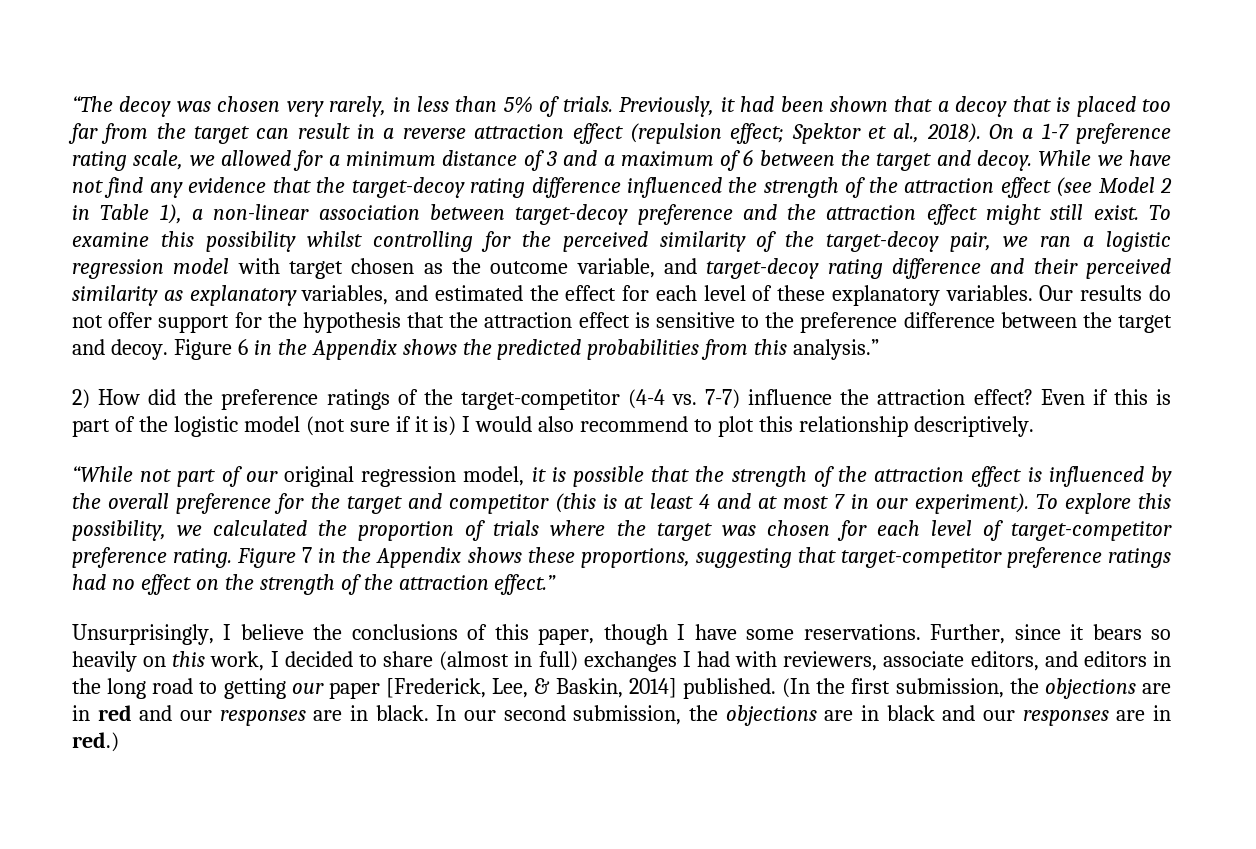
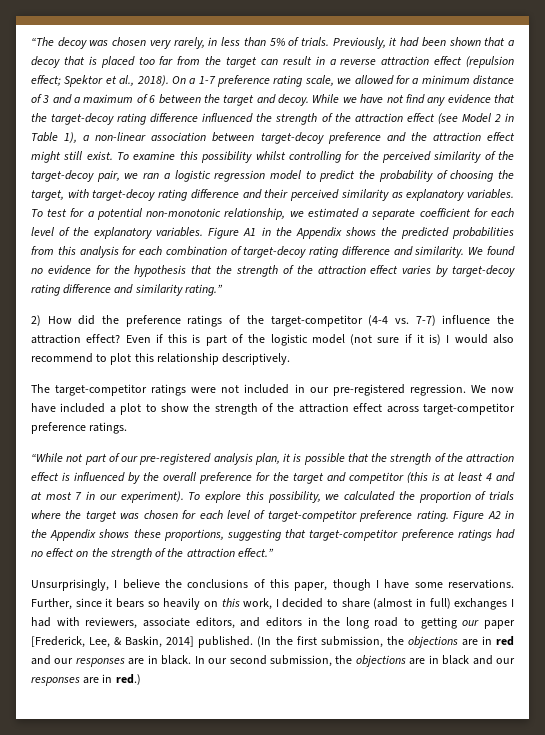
[237,258,697,279] with target chosen as the outcome variable, and -> [305,170,514,182] [31,189,89,201] to predict the probability of choosing the target, with
[301,285,1171,306] [72,312,1172,333] [72,339,248,360] variables, and estimated the effect for each level of these explanatory variables. Our results do not offer support for the hypothesis that the attraction effect is sensitive to the preference difference between the target and decoy. Figure 6 -> [467,189,515,199] [31,208,514,220] [31,227,257,239] variables. To test for a potential non-monotonic relationship, we estimated a separate coefficient for each level of the explanatory variables. Figure A1
[793,339,880,360] analysis.” -> [79,246,515,258] [31,265,515,277] [31,284,223,296] analysis for each combination of target-decoy rating difference and similarity. We found no evidence for the hypothesis that the strength of the attraction effect varies by target-decoy rating difference and similarity rating.”
(1034, 426) none -> [31,384,514,396] [31,403,515,415] [31,422,128,434] // The target-competitor ratings were not included in our pre-registered regression. We now have included a plot to show the strength of the attraction effect across target-competitor preference ratings.
[284,466,525,487] original regression model, -> [139,453,280,465] pre-registered analysis plan,
[302,547,313,563] 7 -> [487,511,501,519] A2

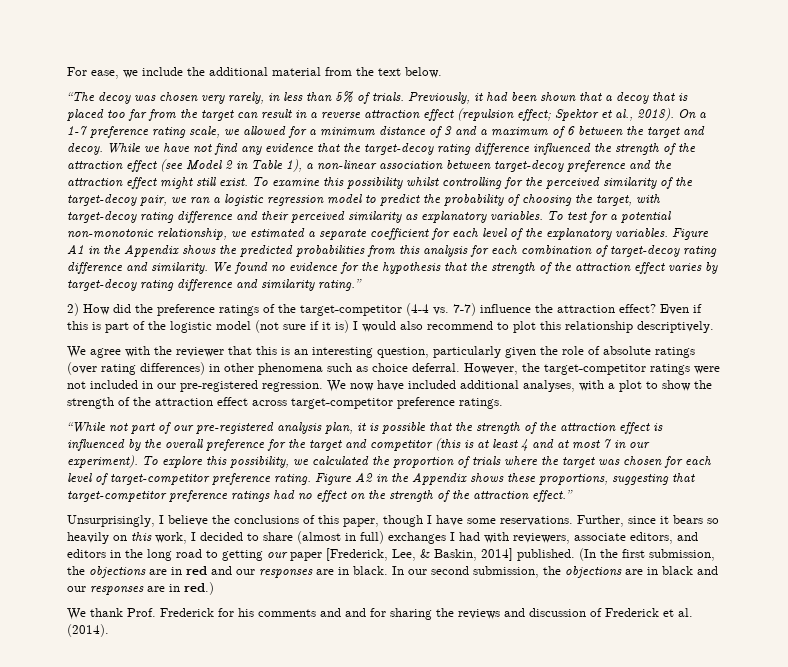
(31, 41) none -> [67,67,442,79] For ease, we include the additional material from the text below. //
[31,384,50,393] The -> [67,346,695,358] [67,362,540,375] We agree with the reviewer that this is an interesting question, particularly given the role of absolute ratings (over rating differences) in other phenomena such as choice deferral. However, the
(106, 408) none -> [460,380,604,392] additional analyses, with
(141, 679) none -> [67,608,693,620] [67,624,109,637] // We thank Prof. Frederick for his comments and and for sharing the reviews and discussion of Frederick et al. (2014).

